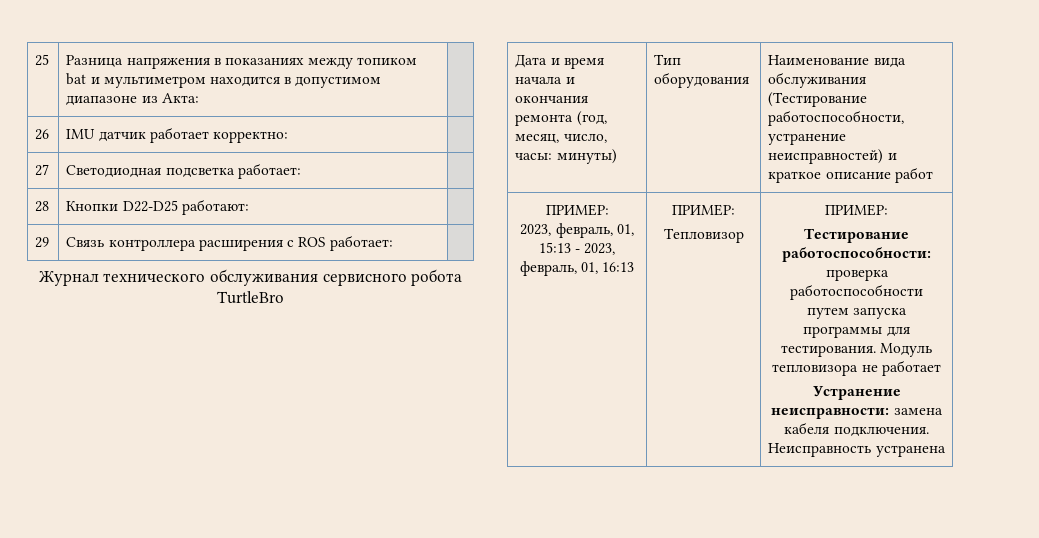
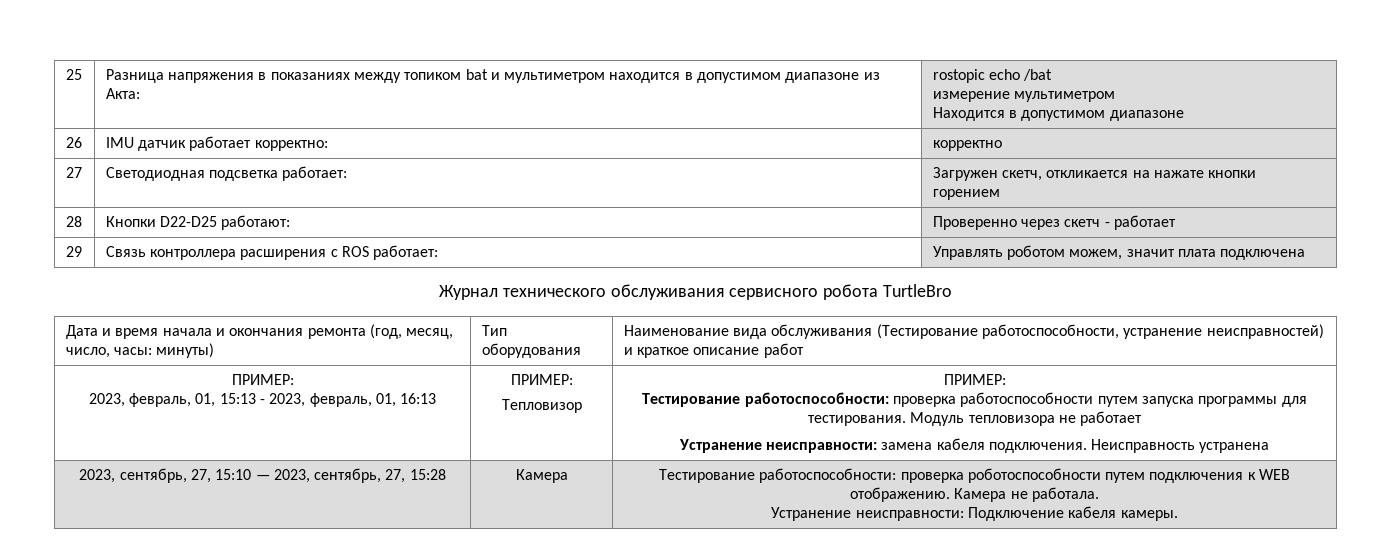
(199, 98) none -> [932,69,1053,83] [932,91,1115,102] [932,107,1184,121] rostopic echo /bat // измерение мультиметром // Находится в допустимом диапазоне
(288, 137) none -> [932,140,1002,151] корректно
(301, 171) none -> [932,167,1257,181] [932,189,1000,200] Загружен скетч, откликается на нажате кнопки горением
(249, 207) none -> [932,215,1176,230] Проверенно через скетч - работает
(394, 243) none -> [932,245,1306,260] Управлять роботом можем, значит плата подключена
(946, 451) none -> [79,468,446,483] [515,469,568,483] [658,468,1291,483] [850,487,1099,502] [771,506,1178,521] // 2023, сентябрь, 27, 15:10 — 2023, сентябрь, 27, 15:28 | Камера | Тестирование работоспособности: проверка роботоспособности путем подключения к WEB отображению. Камера не работала. // Устранение неисправности: Подключение кабеля камеры.

